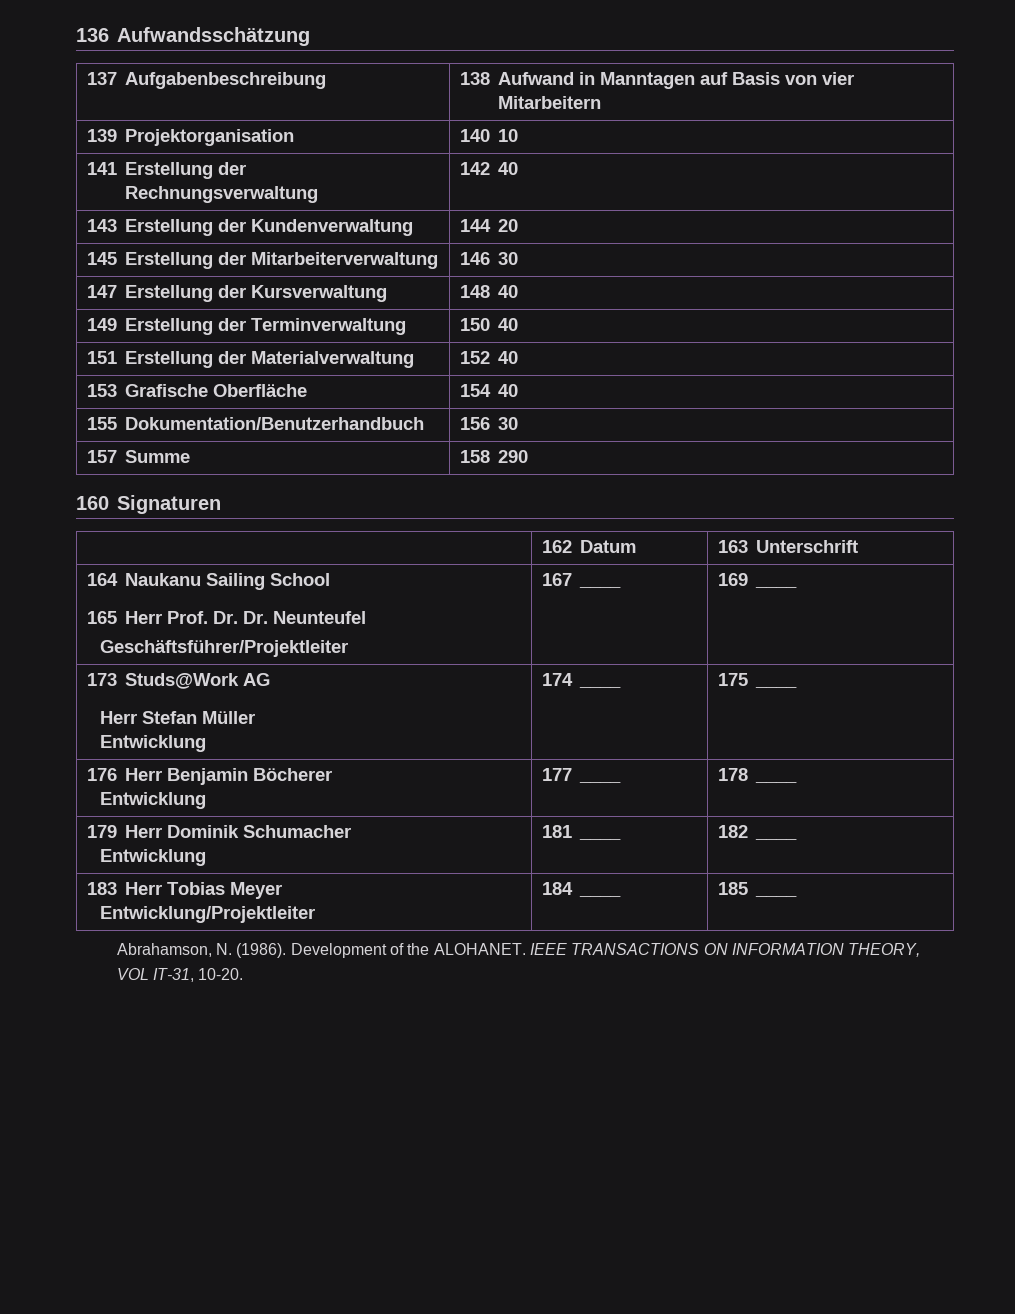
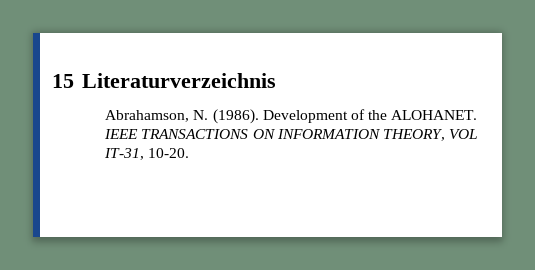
[76,27,310,46] [87,72,326,89] [460,72,854,89] [497,96,601,109] [87,129,294,146] [460,129,518,142] [87,162,246,179] [124,186,318,203] [460,162,518,175] [87,219,413,236] [460,219,518,232] [87,252,438,269] [460,252,518,265] [87,285,387,302] [460,285,518,298] [87,318,406,335] [460,318,518,331] [87,351,414,368] [460,351,518,364] [87,384,307,397] [460,384,518,397] [87,417,424,430] [460,417,518,430] [87,450,190,463] [460,450,528,463] [76,495,221,514] [542,540,636,553] [718,540,858,553] [87,573,330,590] [87,611,366,624] [99,640,348,657] [542,573,573,586] [578,586,621,588] [718,573,749,586] [754,586,797,588] [87,673,270,689] [99,711,255,724] [99,735,206,752] [542,673,574,686] [578,686,621,688] [718,673,749,686] [754,686,797,688] [87,768,332,785] [99,792,206,809] [542,768,573,781] [578,781,621,783] [718,768,749,781] [754,781,797,783] [87,825,351,838] [99,849,206,866] [542,825,573,838] [578,838,621,840] [718,825,749,838] [754,838,797,840] [87,882,282,899] [99,906,315,923] [542,882,574,895] [578,895,621,897] [718,882,749,895] [754,895,797,897] 136 Aufwandsschätzung // 137 Aufgabenbeschreibung | 138 Aufwand in Manntagen auf Basis von vier Mitarbeitern // 139 Projektorganisation | 140 10 // 141 Erstellung der Rechnungsverwaltung | 142 40 // 143 Erstellung der Kundenverwaltung | 144 20 // 145 Erstellung der Mitarbeiterverwaltung | 146 30 // 147 Erstellung der Kursverwaltung | 148 40 // 149 Erstellung der Terminverwaltung | 150 40 // 151 Erstellung der Materialverwaltung | 152 40 // 153 Grafische Oberfläche | 154 40 // 155 Dokumentation/Benutzerhandbuch | 156 30 // 157 Summe | 158 290 // 160 Signaturen // | 162 Datum | 163 Unterschrift // 164 Naukanu Sailing School // 165 Herr Prof. Dr. Dr. Neunteufel // Geschäftsführer/Projektleiter | 167 ____ | 169 ____ // 173 Studs@Work AG // Herr Stefan Müller // Entwicklung | 174 ____ | 175 ____ // 176 Herr Benjamin Böcherer // Entwicklung | 177 ____ | 178 ____ // 179 Herr Dominik Schumacher // Entwicklung | 181 ____ | 182 ____ // 183 Herr Tobias Meyer // Entwicklung/Projektleiter | 184 ____ | 185 ____ -> [52,73,276,88] 15 Literaturverzeichnis

